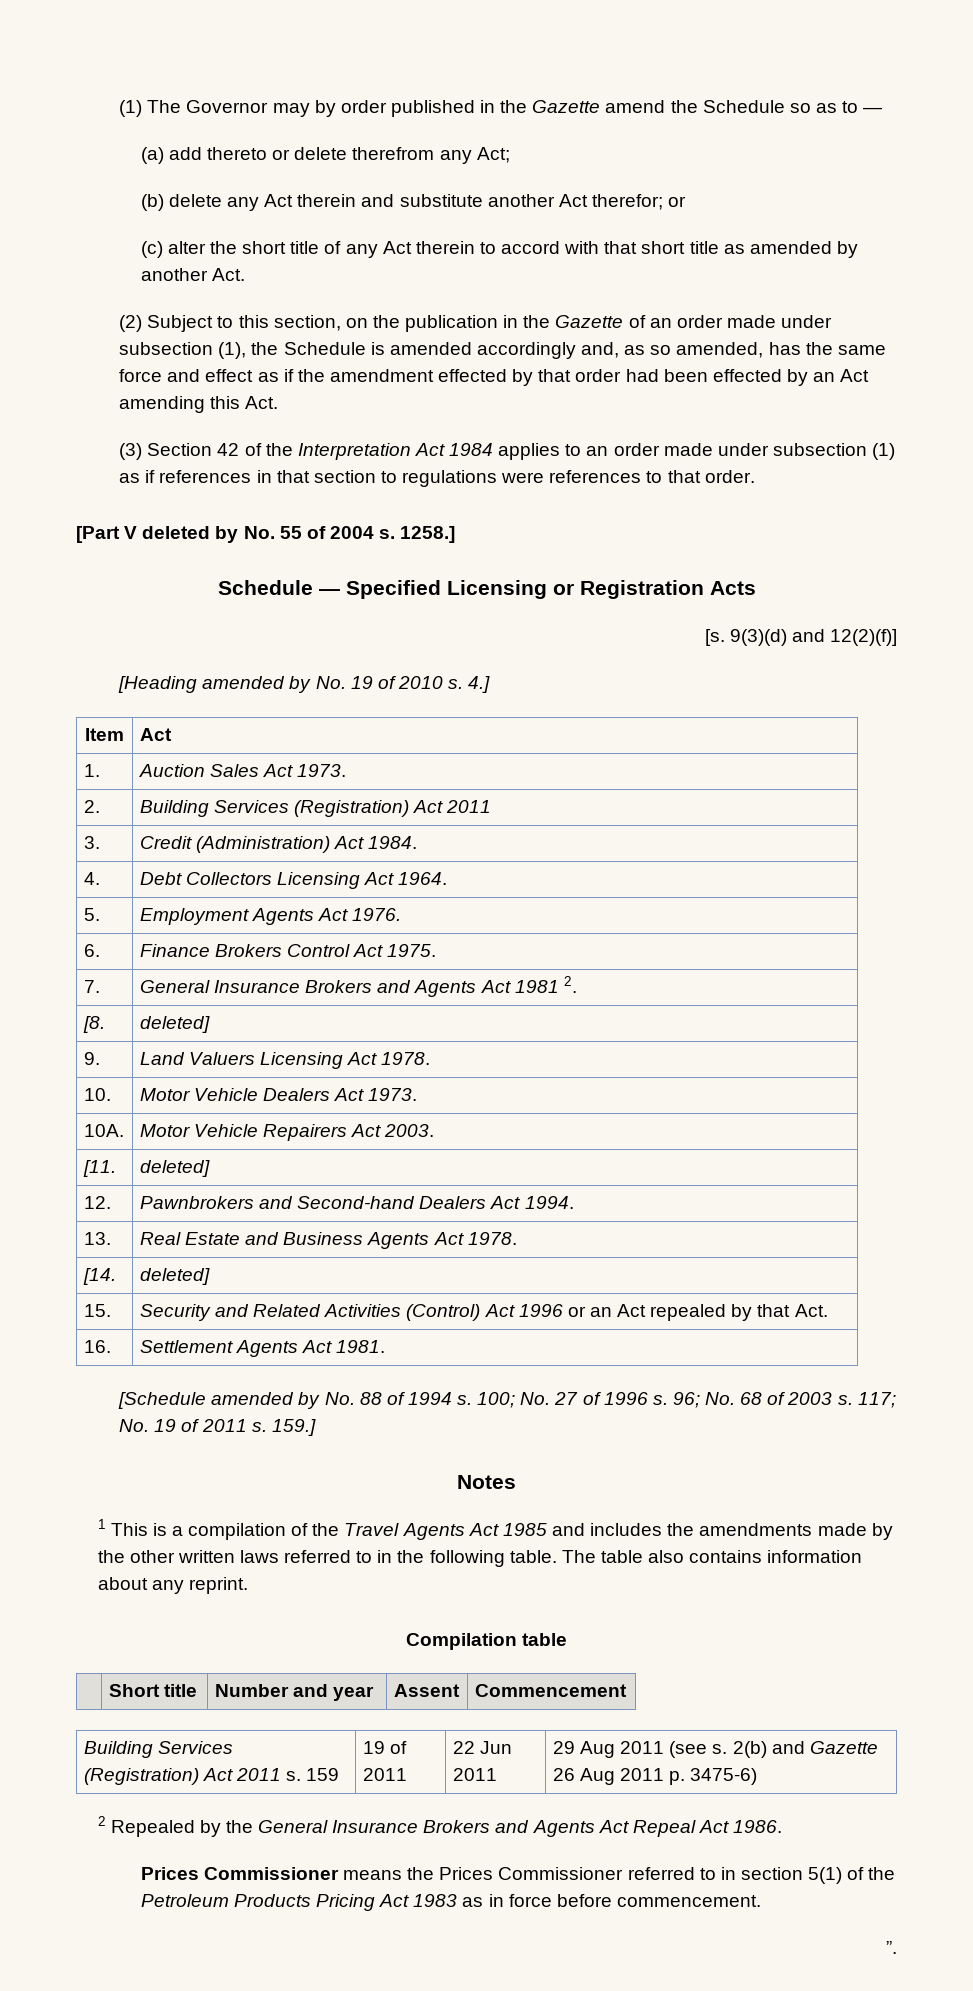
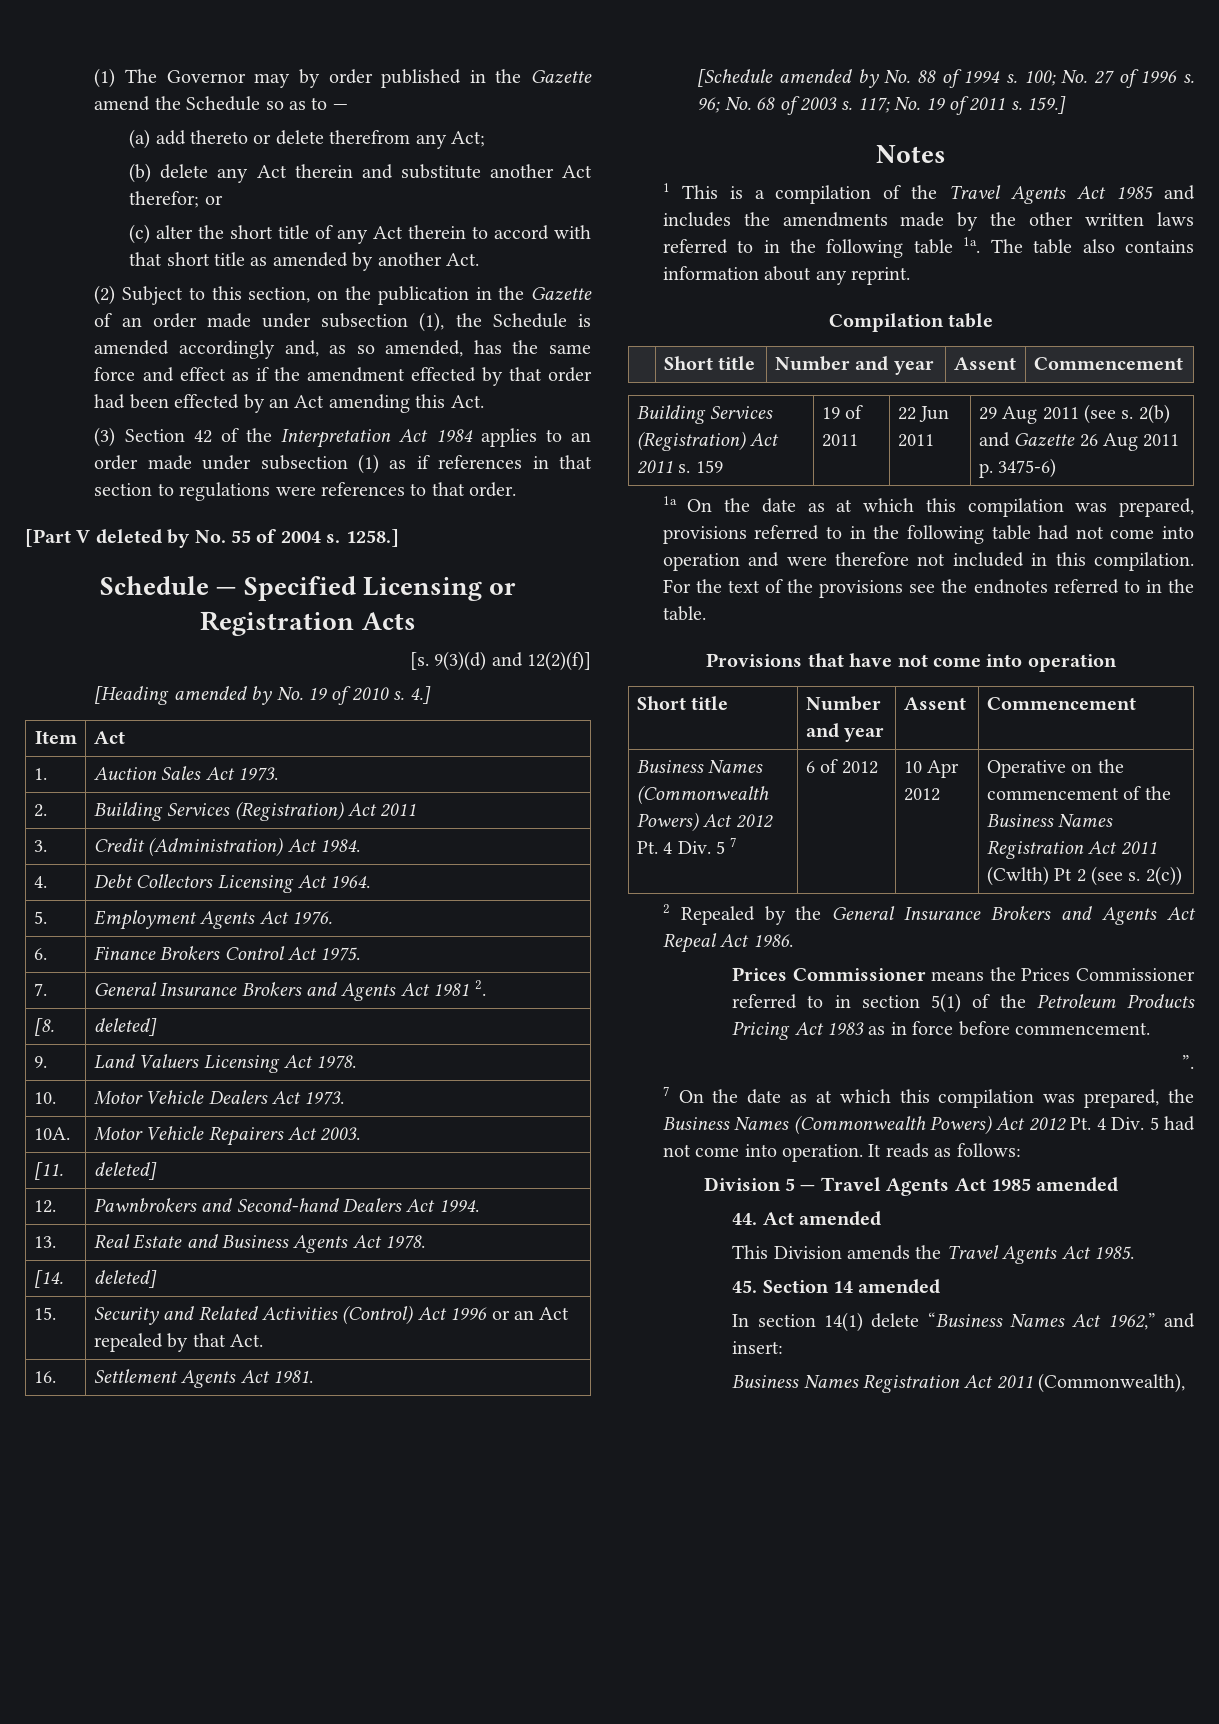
[509,1550,557,1563] table. -> [913,237,981,254] table 1a.
(758, 1776) none -> [662,496,1194,517] [662,525,1194,544] [662,552,1195,571] [662,579,1194,598] [662,606,706,621] [706,653,1117,672] [636,696,729,710] [805,696,881,711] [805,723,885,742] [903,697,966,710] [986,697,1136,710] [636,760,764,773] [636,785,769,805] [636,812,774,832] [636,837,738,854] [805,759,878,774] [903,760,960,778] [903,788,940,801] [986,759,1124,778] [986,786,1171,800] [986,814,1114,827] [986,840,1157,859] [986,866,1182,886] // 1a On the date as at which this compilation was prepared, provisions referred to in the following table had not come into operation and were therefore not included in this compilation. For the text of the provisions see the endnotes referred to in the table. // Provisions that have not come into operation // Short title | Number and year | Assent | Commencement // Business Names (Commonwealth Powers) Act 2012 Pt. 4 Div. 5 7 | 6 of 2012 | 10 Apr 2012 | Operative on the commencement of the Business Names Registration Act 2011 (Cwlth) Pt 2 (see s. 2(c))
(897, 1947) none -> [662,1086,1194,1108] [662,1115,1195,1135] [662,1143,1021,1162] [703,1177,1119,1196] [732,1211,882,1226] [732,1245,1135,1264] [732,1279,941,1294] [732,1312,1195,1332] [732,1341,784,1354] [732,1373,1186,1393] // 7 On the date as at which this compilation was prepared, the Business Names (Commonwealth Powers) Act 2012 Pt. 4 Div. 5 had not come into operation. It reads as follows: // Division 5 — Travel Agents Act 1985 amended // 44. Act amended // This Division amends the Travel Agents Act 1985. // 45. Section 14 amended // In section 14(1) delete “Business Names Act 1962,” and insert: // Business Names Registration Act 2011 (Commonwealth),

